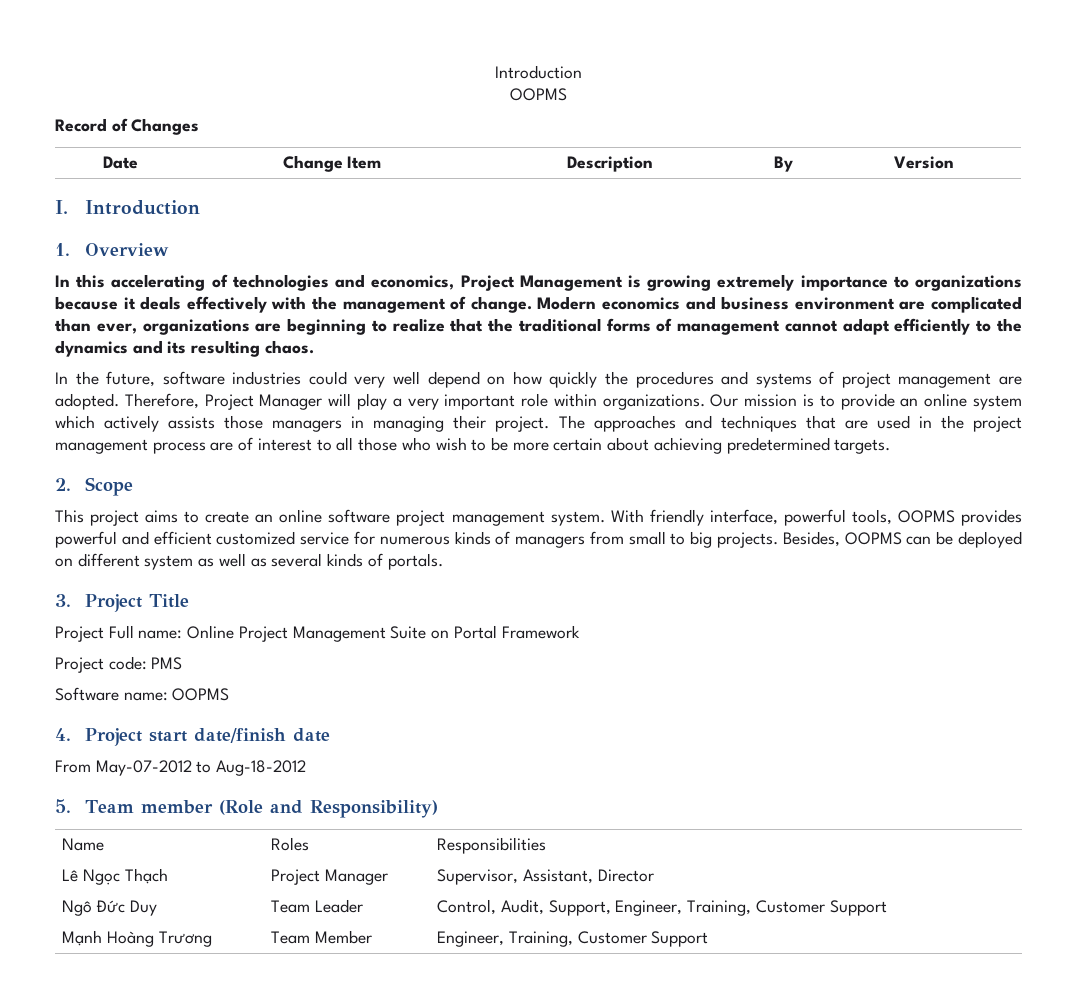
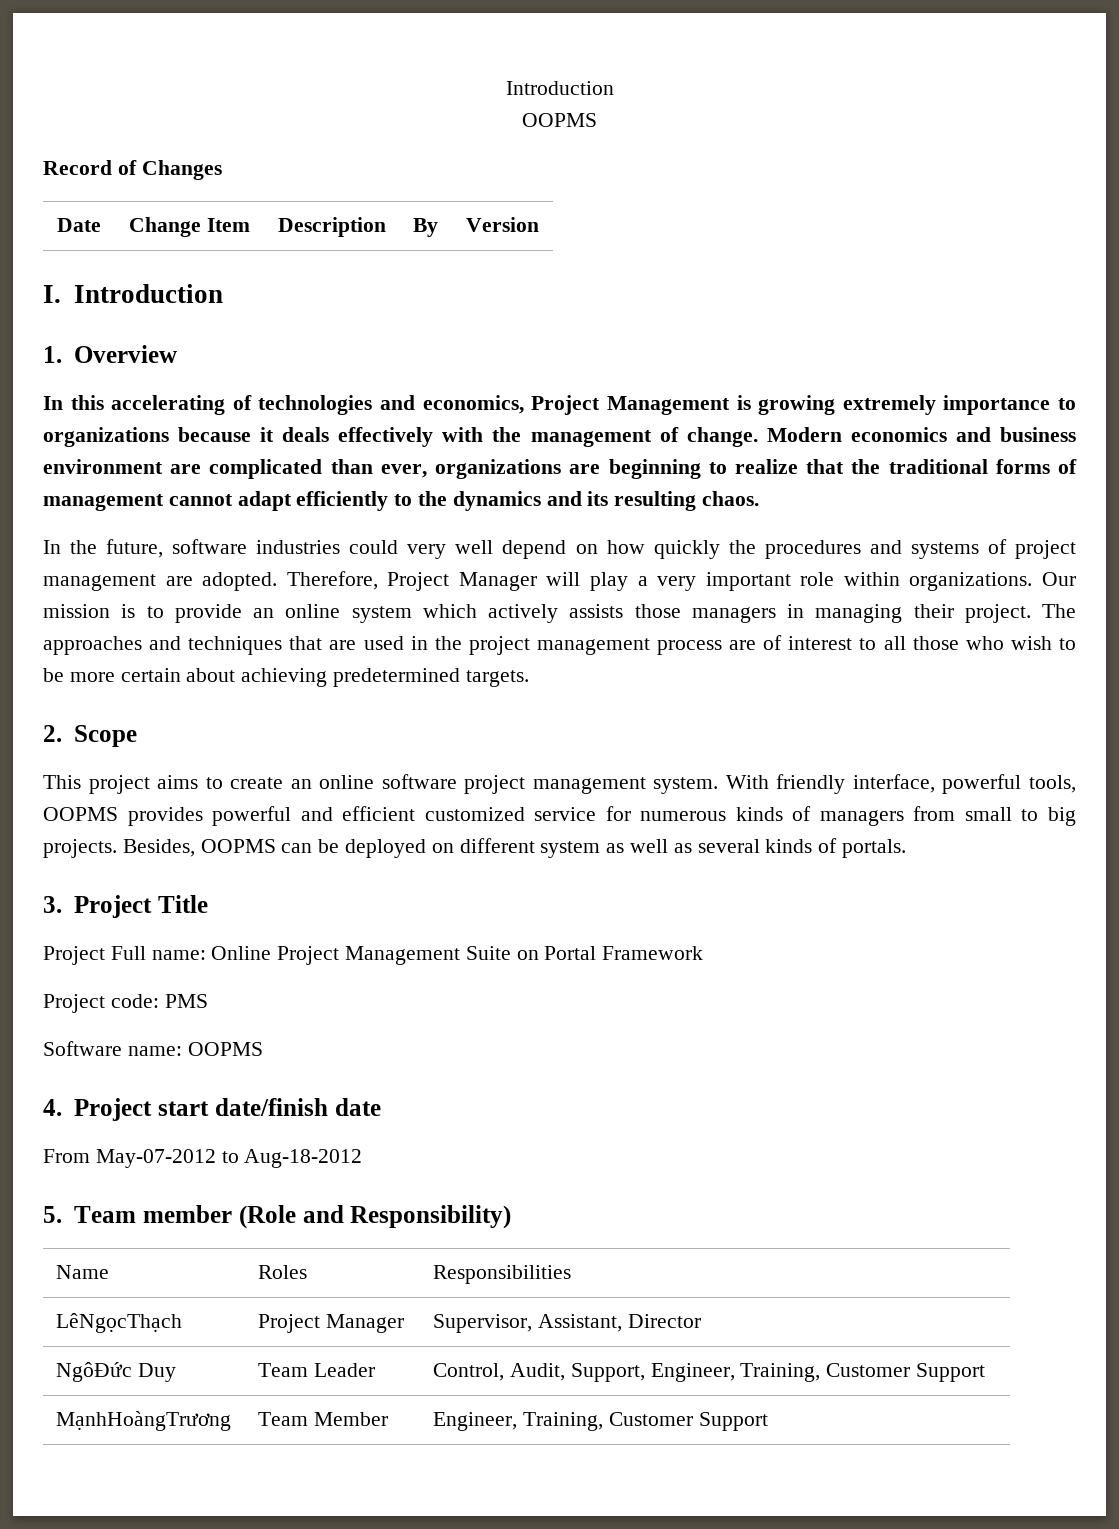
[62,868,168,885] Lê Ngọc Thạch -> [56,1313,183,1333] LêNgọcThạch
[62,900,125,916] Ngô Đức -> [56,1362,133,1382] NgôĐức
[62,930,212,947] Mạnh Hoàng Trương -> [56,1411,232,1431] MạnhHoàngTrương

